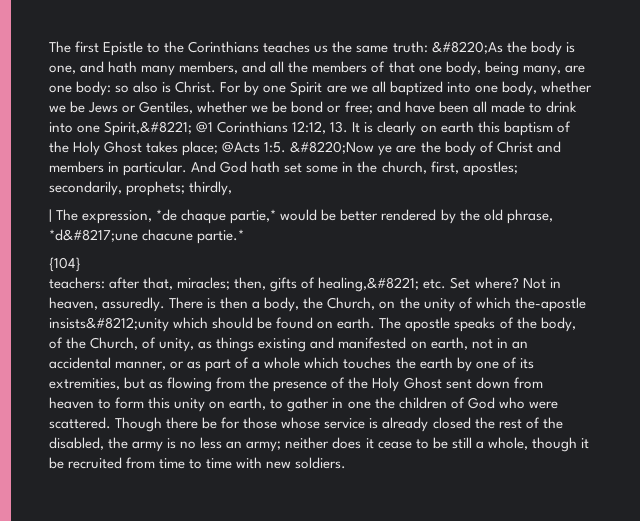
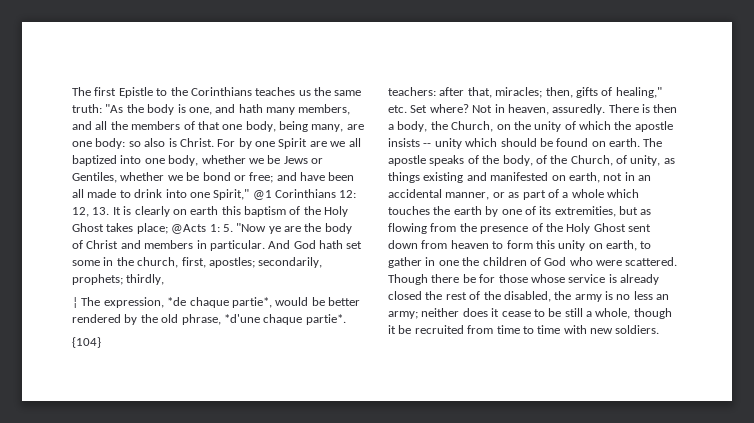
[431,41,503,54] &#8220;As -> [105,104,124,113] "As
[104,121,193,136] Spirit,&#8221; -> [213,189,250,200] Spirit,"
[292,121,327,134] 12:12, -> [339,190,357,198] [72,207,89,217] 12: 12,
[264,141,375,154] 1:5. &#8220;Now -> [209,223,267,232] 1: 5. "Now
[49,209,52,222] | -> [72,297,78,308] ¦
[230,209,277,224] partie,* -> [231,297,272,308] partie*,
[49,229,245,244] *d&#8217;une chacune partie.* -> [223,314,346,325] *d'une chaque partie*.
[318,277,420,292] healing,&#8221; -> [615,87,662,98] healing,"
[514,297,586,312] [49,317,169,332] the-apostle insists&#8212;unity -> [614,121,673,132] [388,138,462,149] the apostle insists -- unity

